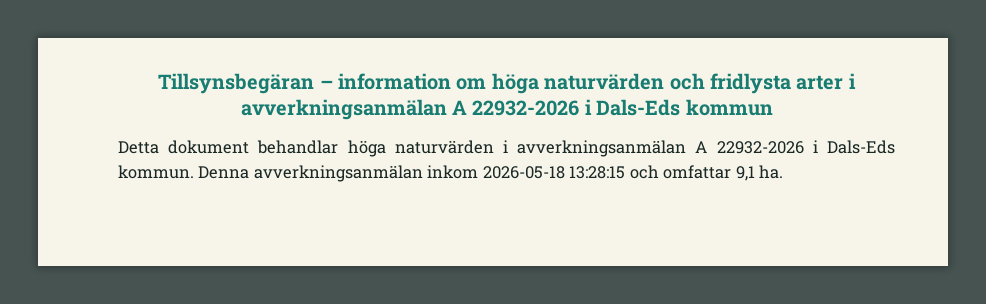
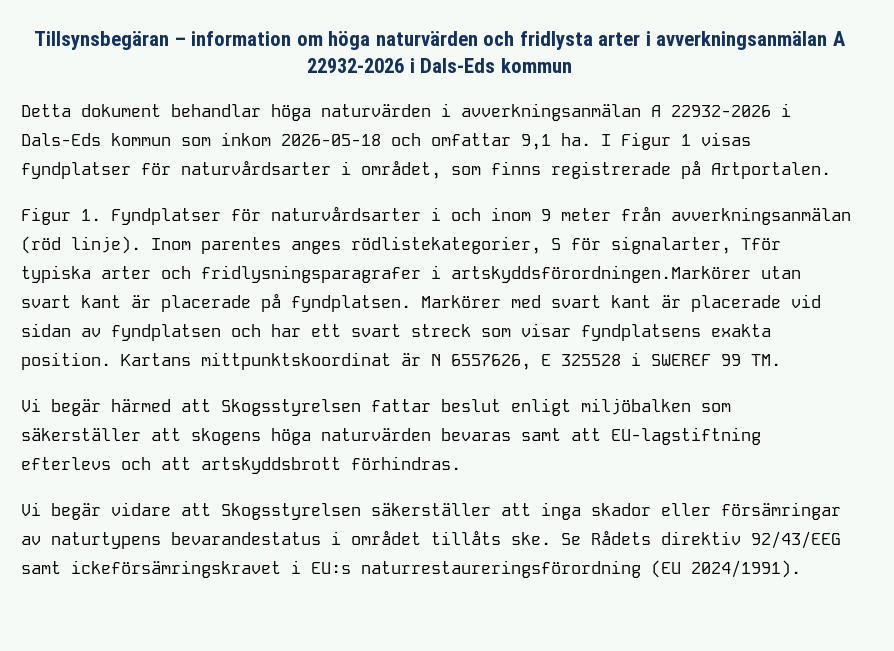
[118,165,423,182] kommun. Denna avverkningsanmälan -> [111,133,211,146] kommun som
[569,166,626,179] 13:28:15 -> (381, 140) none
(784, 172) none -> [601,132,751,150] [21,160,831,179] [21,206,851,225] [21,236,781,254] [21,265,801,283] [21,293,821,312] [21,323,771,341] [21,352,781,370] [21,398,731,416] [21,427,761,445] [21,456,461,474] [21,502,841,520] [21,530,841,549] [21,560,801,578] I Figur 1 visas fyndplatser för naturvårdsarter i området, som finns registrerade på Artportalen. // Figur 1. Fyndplatser för naturvårdsarter i och inom 9 meter från avverkningsanmälan (röd linje). Inom parentes anges rödlistekategorier, S för signalarter, Tför typiska arter och fridlysningsparagrafer i artskyddsförordningen.Markörer utan svart kant är placerade på fyndplatsen. Markörer med svart kant är placerade vid sidan av fyndplatsen och har ett svart streck som visar fyndplatsens exakta position. Kartans mittpunktskoordinat är N 6557626, E 325528 i SWEREF 99 TM. // Vi begär härmed att Skogsstyrelsen fattar beslut enligt miljöbalken som säkerställer att skogens höga naturvärden bevaras samt att EU-lagstiftning efterlevs och att artskyddsbrott förhindras. // Vi begär vidare att Skogsstyrelsen säkerställer att inga skador eller försämringar av naturtypens bevarandestatus i området tillåts ske. Se Rådets direktiv 92/43/EEG samt ickeförsämringskravet i EU:s naturrestaureringsförordning (EU 2024/1991).

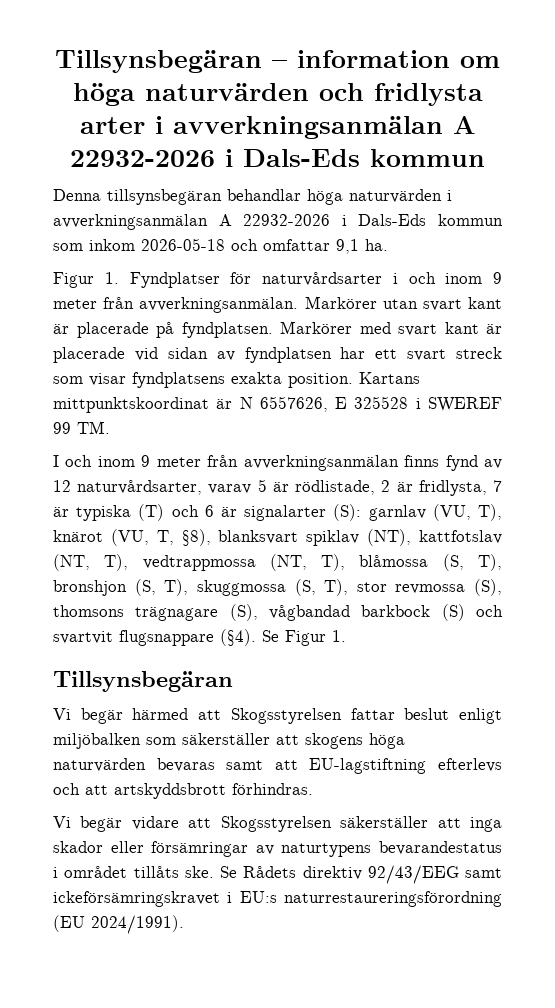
[21,104,161,117] Detta dokument -> [53,189,222,205] Denna tillsynsbegäran
[601,132,751,150] [21,160,831,179] I Figur 1 visas fyndplatser för naturvårdsarter i området, som finns registrerade på Artportalen. -> (388, 245) none
[671,207,851,225] [21,236,781,254] [21,265,751,283] avverkningsanmälan (röd linje). Inom parentes anges rödlistekategorier, S för signalarter, Tför typiska arter och fridlysningsparagrafer i artskyddsförordningen.Markörer -> [139,296,377,313] avverkningsanmälan. Markörer
[231,324,261,337] och -> (332, 355) none
(781, 360) none -> [53,455,503,471] [53,479,503,496] [53,504,502,521] [53,529,502,546] [53,554,502,571] [53,579,502,596] [53,604,503,621] [53,629,346,646] [53,671,233,692] // I och inom 9 meter från avverkningsanmälan finns fynd av 12 naturvårdsarter, varav 5 är rödlistade, 2 är fridlysta, 7 är typiska (T) och 6 är signalarter (S): garnlav (VU, T), knärot (VU, T, §8), blanksvart spiklav (NT), kattfotslav (NT, T), vedtrappmossa (NT, T), blåmossa (S, T), bronshjon (S, T), skuggmossa (S, T), stor revmossa (S), thomsons trägnagare (S), vågbandad barkbock (S) och svartvit flugsnappare (§4). Se Figur 1. // Tillsynsbegäran

